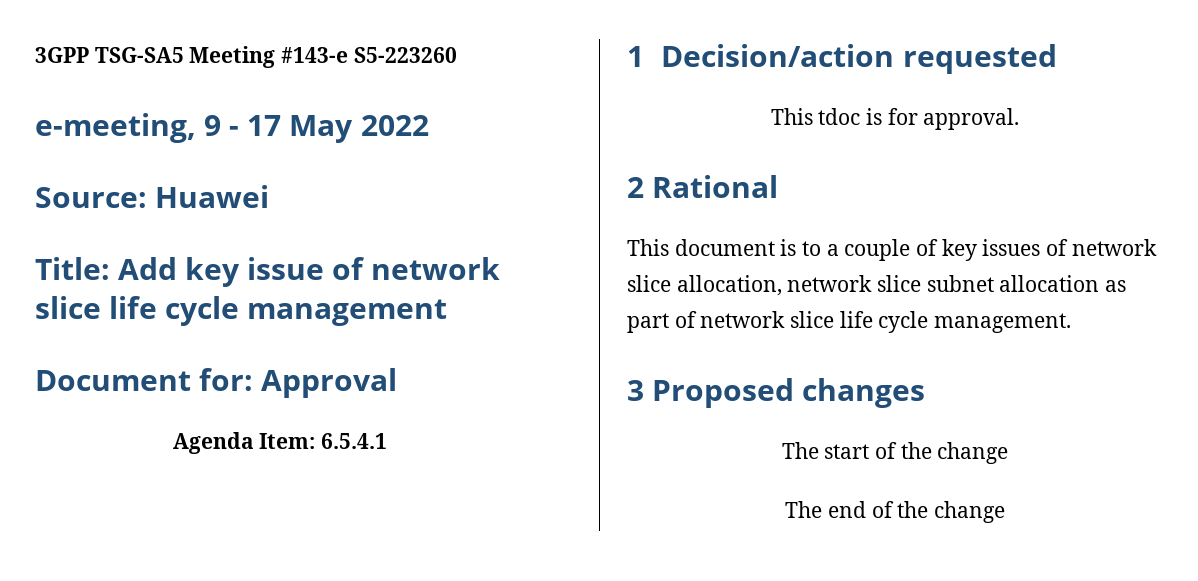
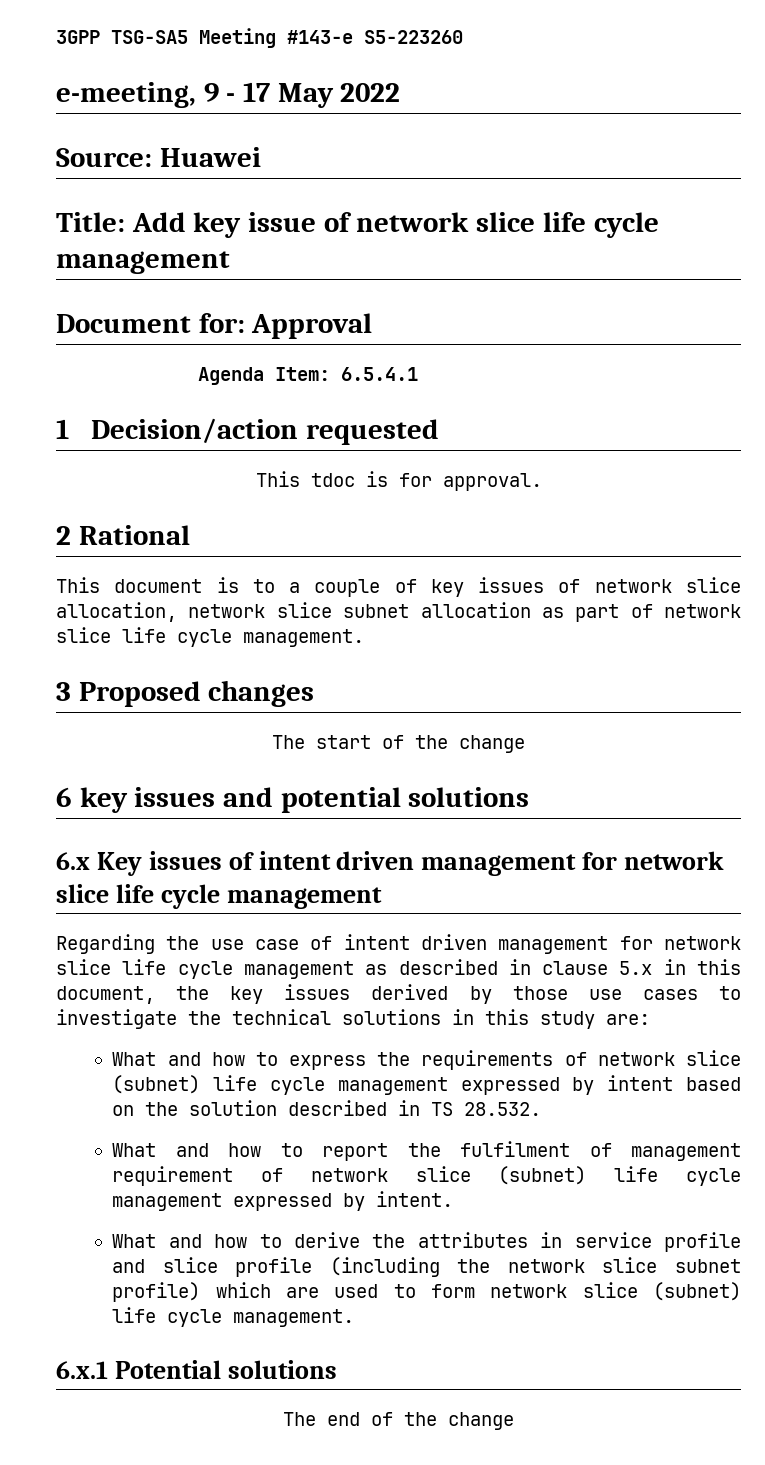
(1009, 453) none -> [56,787,530,813] [56,851,725,876] [56,884,382,909] [56,934,741,954] [56,959,741,979] [56,984,741,1004] [56,1009,650,1029] [112,1050,742,1070] [112,1075,741,1095] [112,1100,542,1116] [112,1141,741,1161] [112,1166,741,1186] [112,1191,454,1211] [112,1232,741,1252] [112,1257,741,1277] [112,1282,742,1302] [112,1307,355,1327] [56,1360,337,1379] // 6 key issues and potential solutions // 6.x Key issues of intent driven management for network slice life cycle management // Regarding the use case of intent driven management for network slice life cycle management as described in clause 5.x in this document, the key issues derived by those use cases to investigate the technical solutions in this study are: // What and how to express the requirements of network slice (subnet) life cycle management expressed by intent based on the solution described in TS 28.532. // What and how to report the fulfilment of management requirement of network slice (subnet) life cycle management expressed by intent. // What and how to derive the attributes in service profile and slice profile (including the network slice subnet profile) which are used to form network slice (subnet) life cycle management. // 6.x.1 Potential solutions

